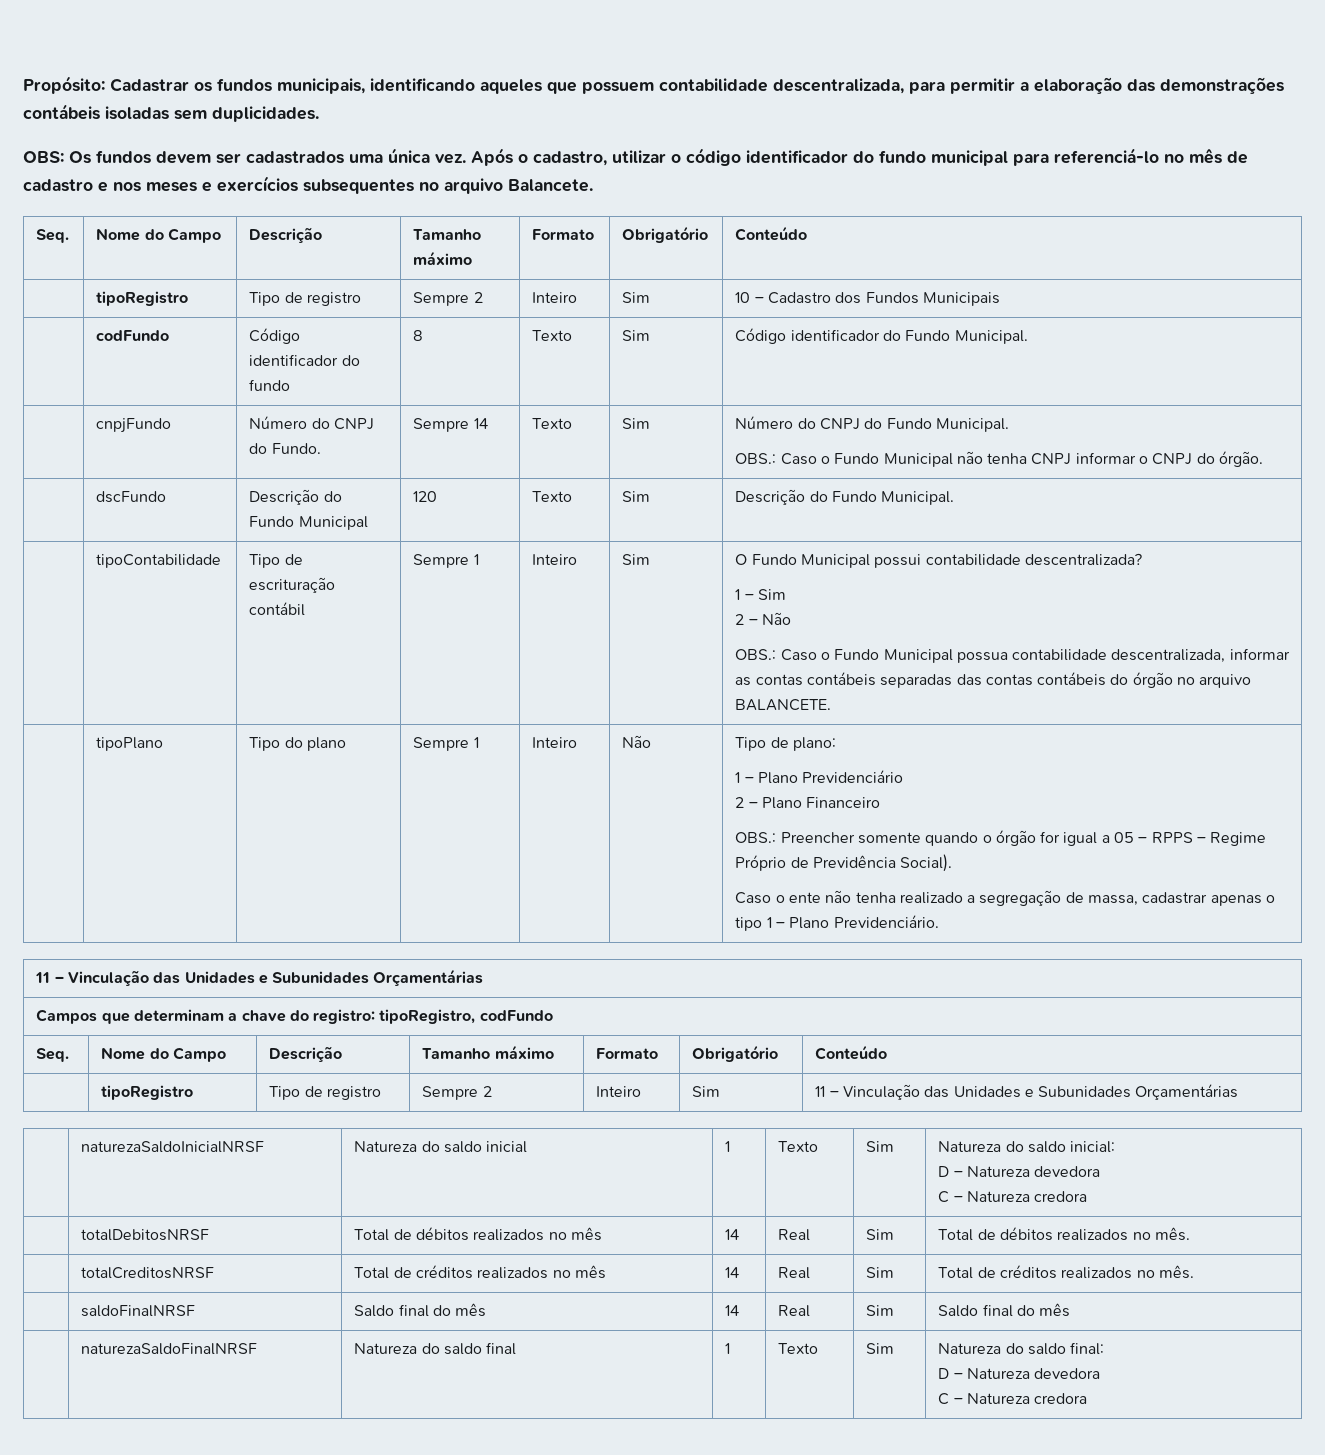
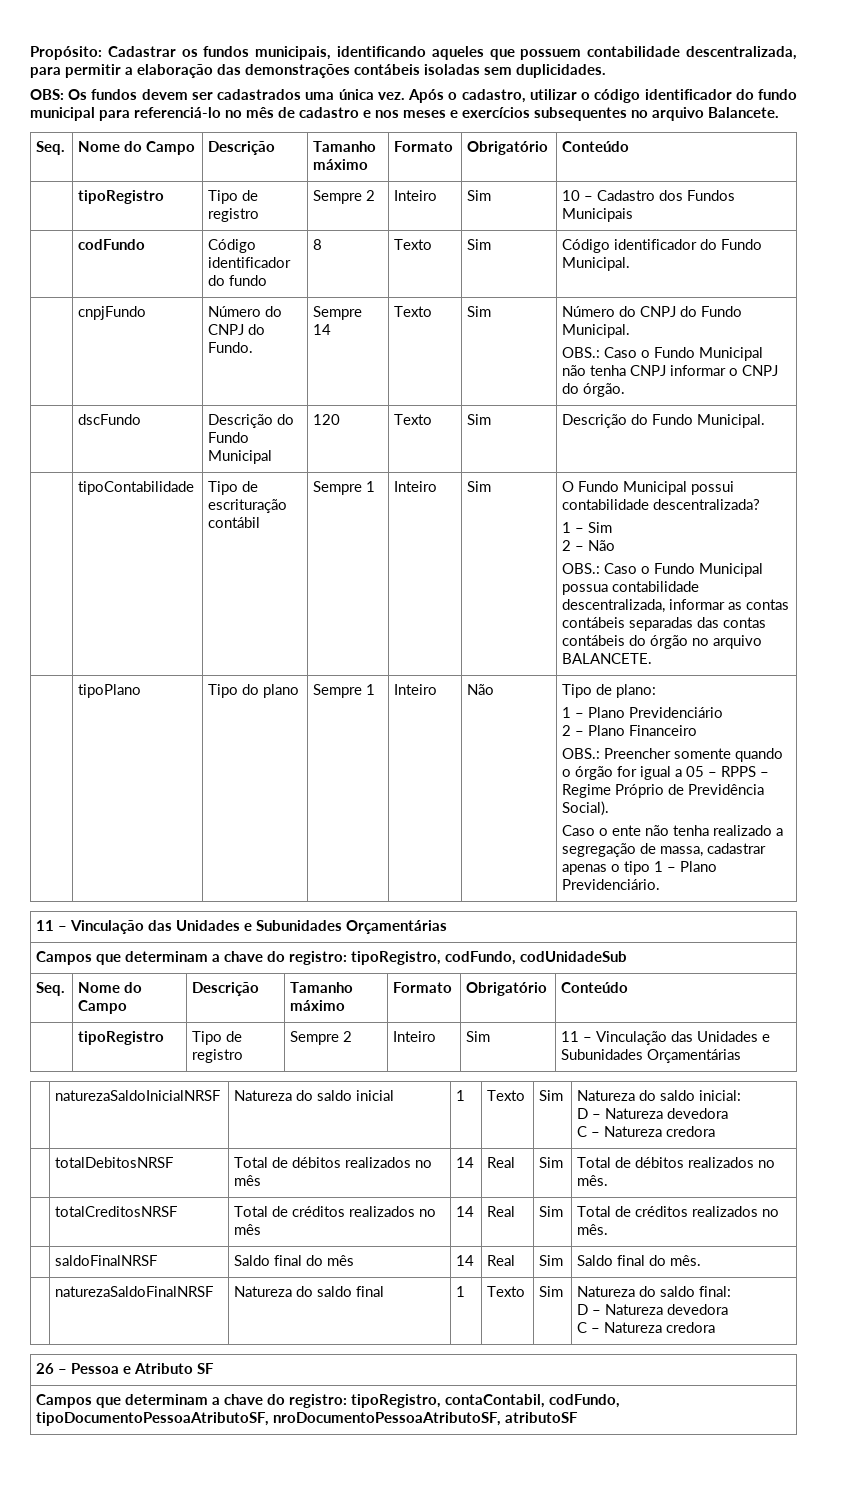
[479,1010,553,1021] codFundo -> [445,951,628,965] codFundo, codUnidadeSub
[1039,1303,1071,1317] mês -> [670,1255,702,1266] mês.
(1088, 1398) none -> [36,1363,215,1374] [36,1394,621,1408] [36,1412,579,1426] // 26 – Pessoa e Atributo SF // Campos que determinam a chave do registro: tipoRegistro, contaContabil, codFundo, tipoDocumentoPessoaAtributoSF, nroDocumentoPessoaAtributoSF, atributoSF

